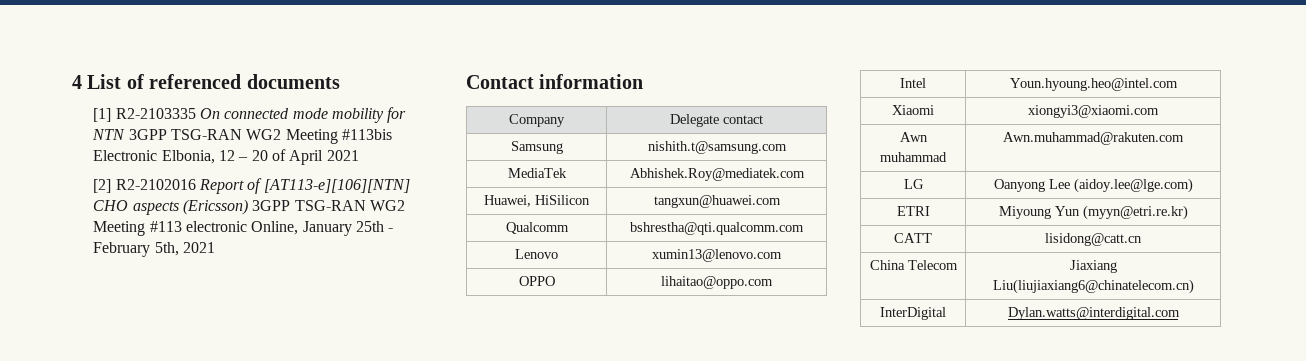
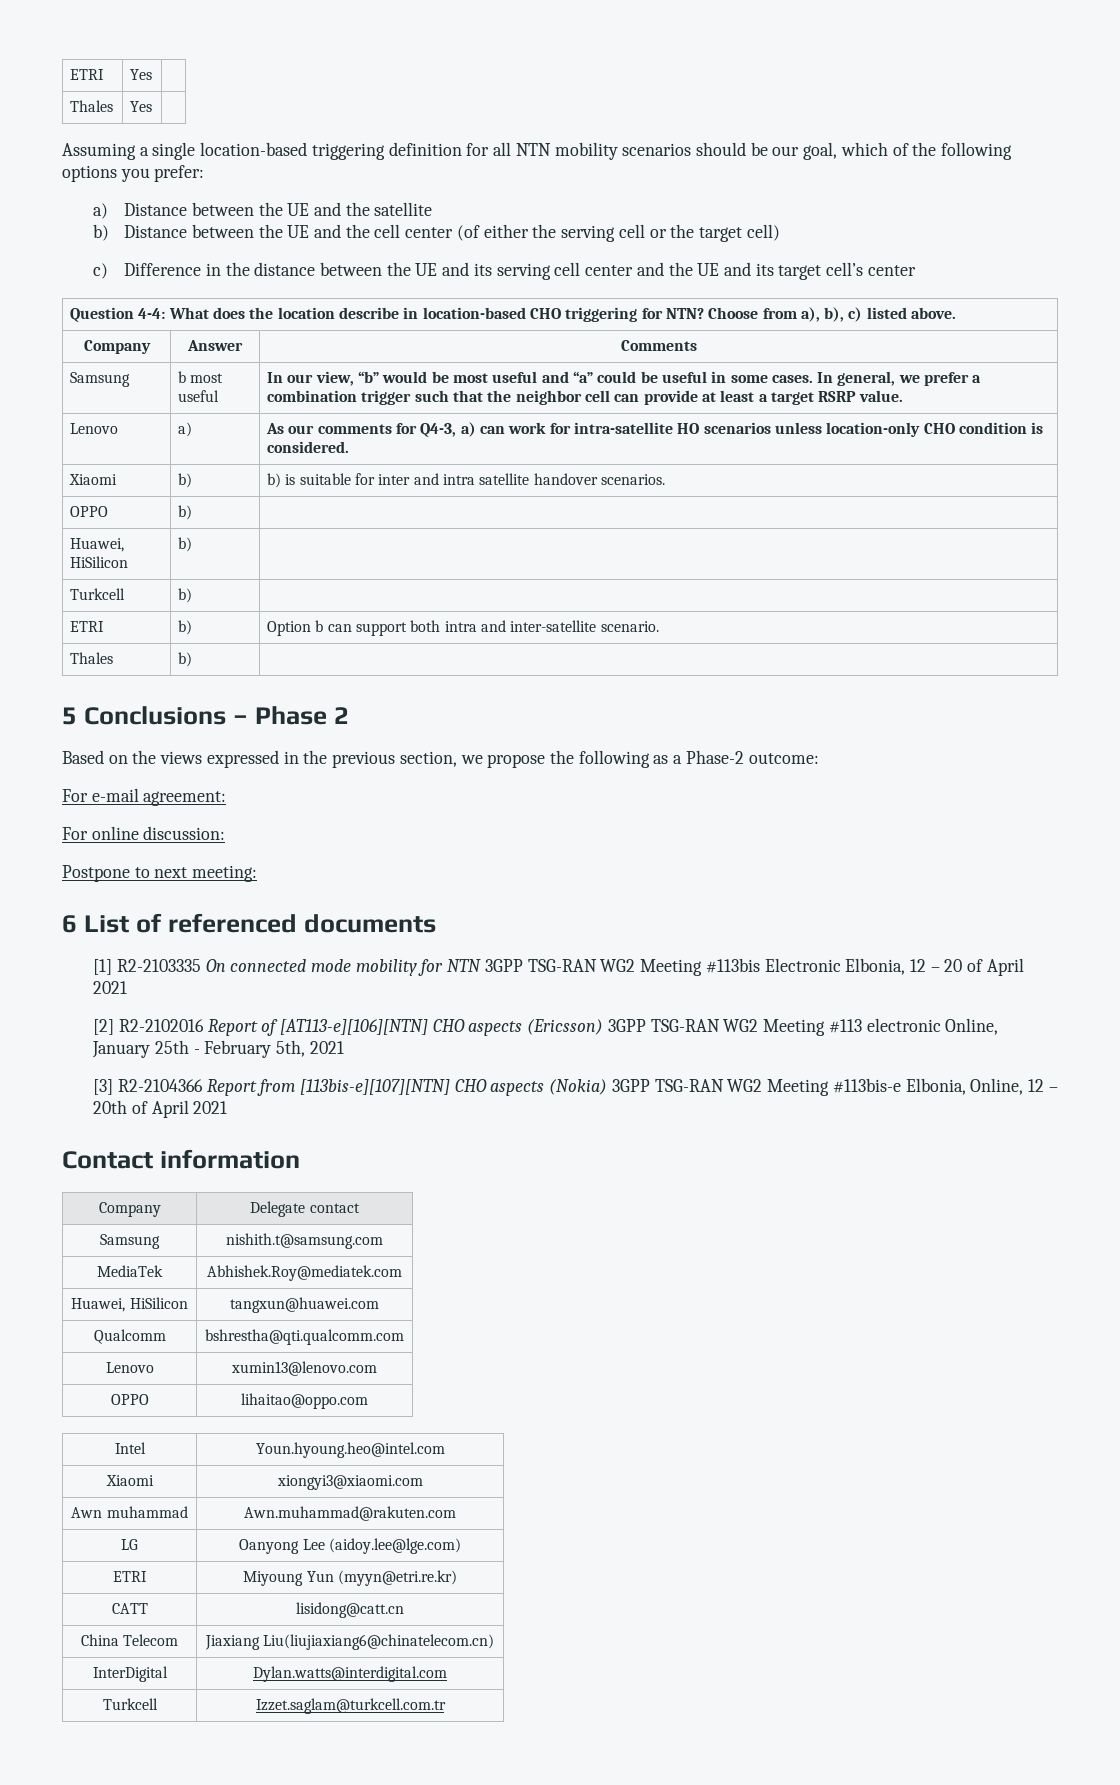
[72,75,82,89] 4 -> [70,69,105,80] [130,69,153,80] [70,100,114,112] [130,101,153,112] [62,142,1013,160] [62,165,205,182] [93,202,433,219] [93,224,780,242] [93,262,916,280] [70,307,957,322] [83,340,151,354] [187,340,243,351] [620,340,697,351] [70,372,131,387] [178,371,224,383] [178,390,220,402] [267,371,982,386] [267,390,903,405] [70,423,119,434] [178,422,193,437] [266,422,1044,437] [267,441,350,453] [69,474,118,485] [178,473,193,488] [267,473,665,488] [70,506,109,517] [178,505,193,520] [70,538,125,552] [70,556,129,568] [178,537,193,552] [70,588,126,600] [178,588,193,603] [70,621,105,632] [178,620,193,635] [267,620,659,636] [70,652,114,664] [178,652,193,667] [62,706,349,725] [62,750,819,768] [62,788,227,806] [62,826,226,840] [62,865,258,882] [62,915,77,933] ETRI | Yes | // Thales | Yes | // Assuming a single location-based triggering definition for all NTN mobility scenarios should be our goal, which of the following options you prefer: // a) Distance between the UE and the satellite // b) Distance between the UE and the cell center (of either the serving cell or the target cell) // c) Difference in the distance between the UE and its serving cell center and the UE and its target cell’s center // Question 4-4: What does the location describe in location-based CHO triggering for NTN? Choose from a), b), c) listed above. // Company | Answer | Comments // Samsung | b most useful | In our view, “b” would be most useful and “a” could be useful in some cases. In general, we prefer a combination trigger such that the neighbor cell can provide at least a target RSRP value. // Lenovo | a) | As our comments for Q4-3, a) can work for intra-satellite HO scenarios unless location-only CHO condition is considered. // Xiaomi | b) | b) is suitable for inter and intra satellite handover scenarios. // OPPO | b) | // Huawei, HiSilicon | b) | // Turkcell | b) | // ETRI | b) | Option b can support both intra and inter-satellite scenario. // Thales | b) | // 5 Conclusions – Phase 2 // Based on the views expressed in the previous section, we propose the following as a Phase-2 outcome: // For e-mail agreement: // For online discussion: // Postpone to next meeting: // 6
(215, 247) none -> [93,1078,1058,1096] [93,1100,228,1118] // [3] R2-2104366 Report from [113bis-e][107][NTN] CHO aspects (Nokia) 3GPP TSG-RAN WG2 Meeting #113bis-e Elbonia, Online, 12 – 20th of April 2021
(1180, 313) none -> [102,1698,158,1710] [255,1698,446,1714] // Turkcell | Izzet.saglam@turkcell.com.tr

